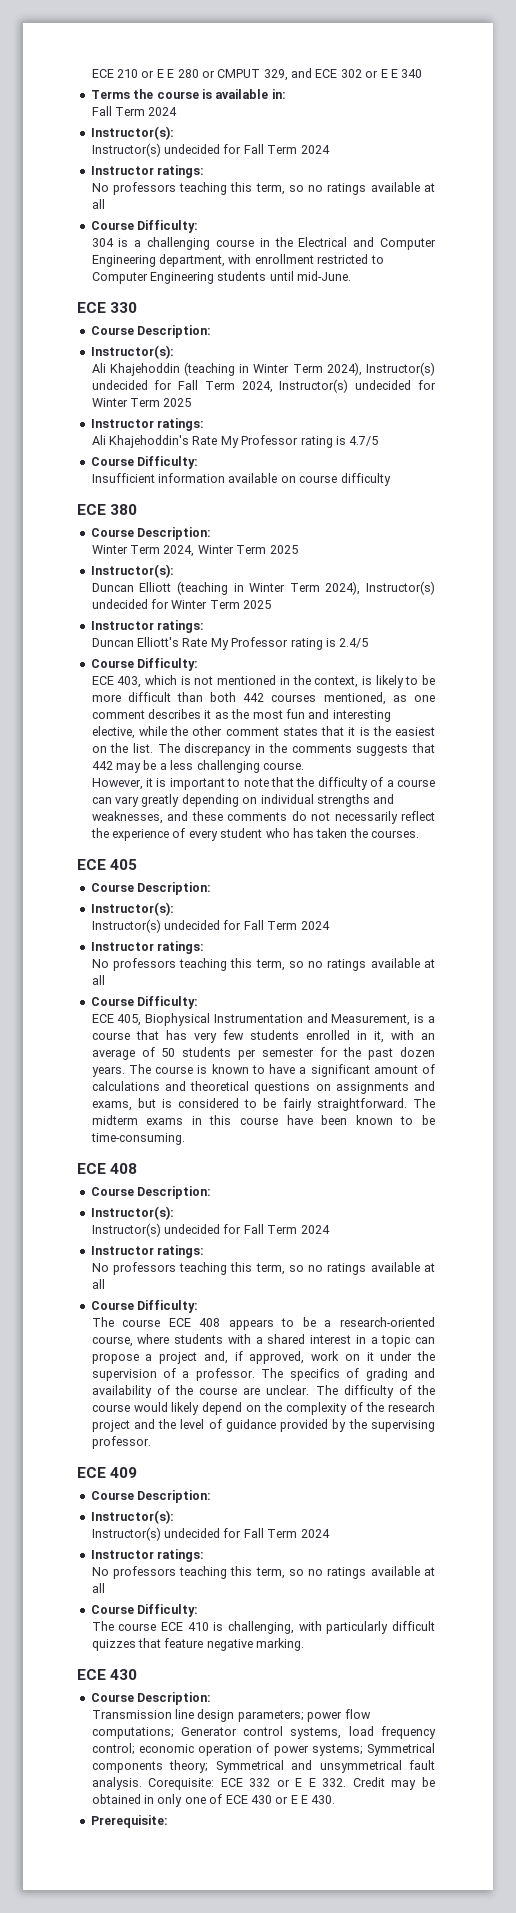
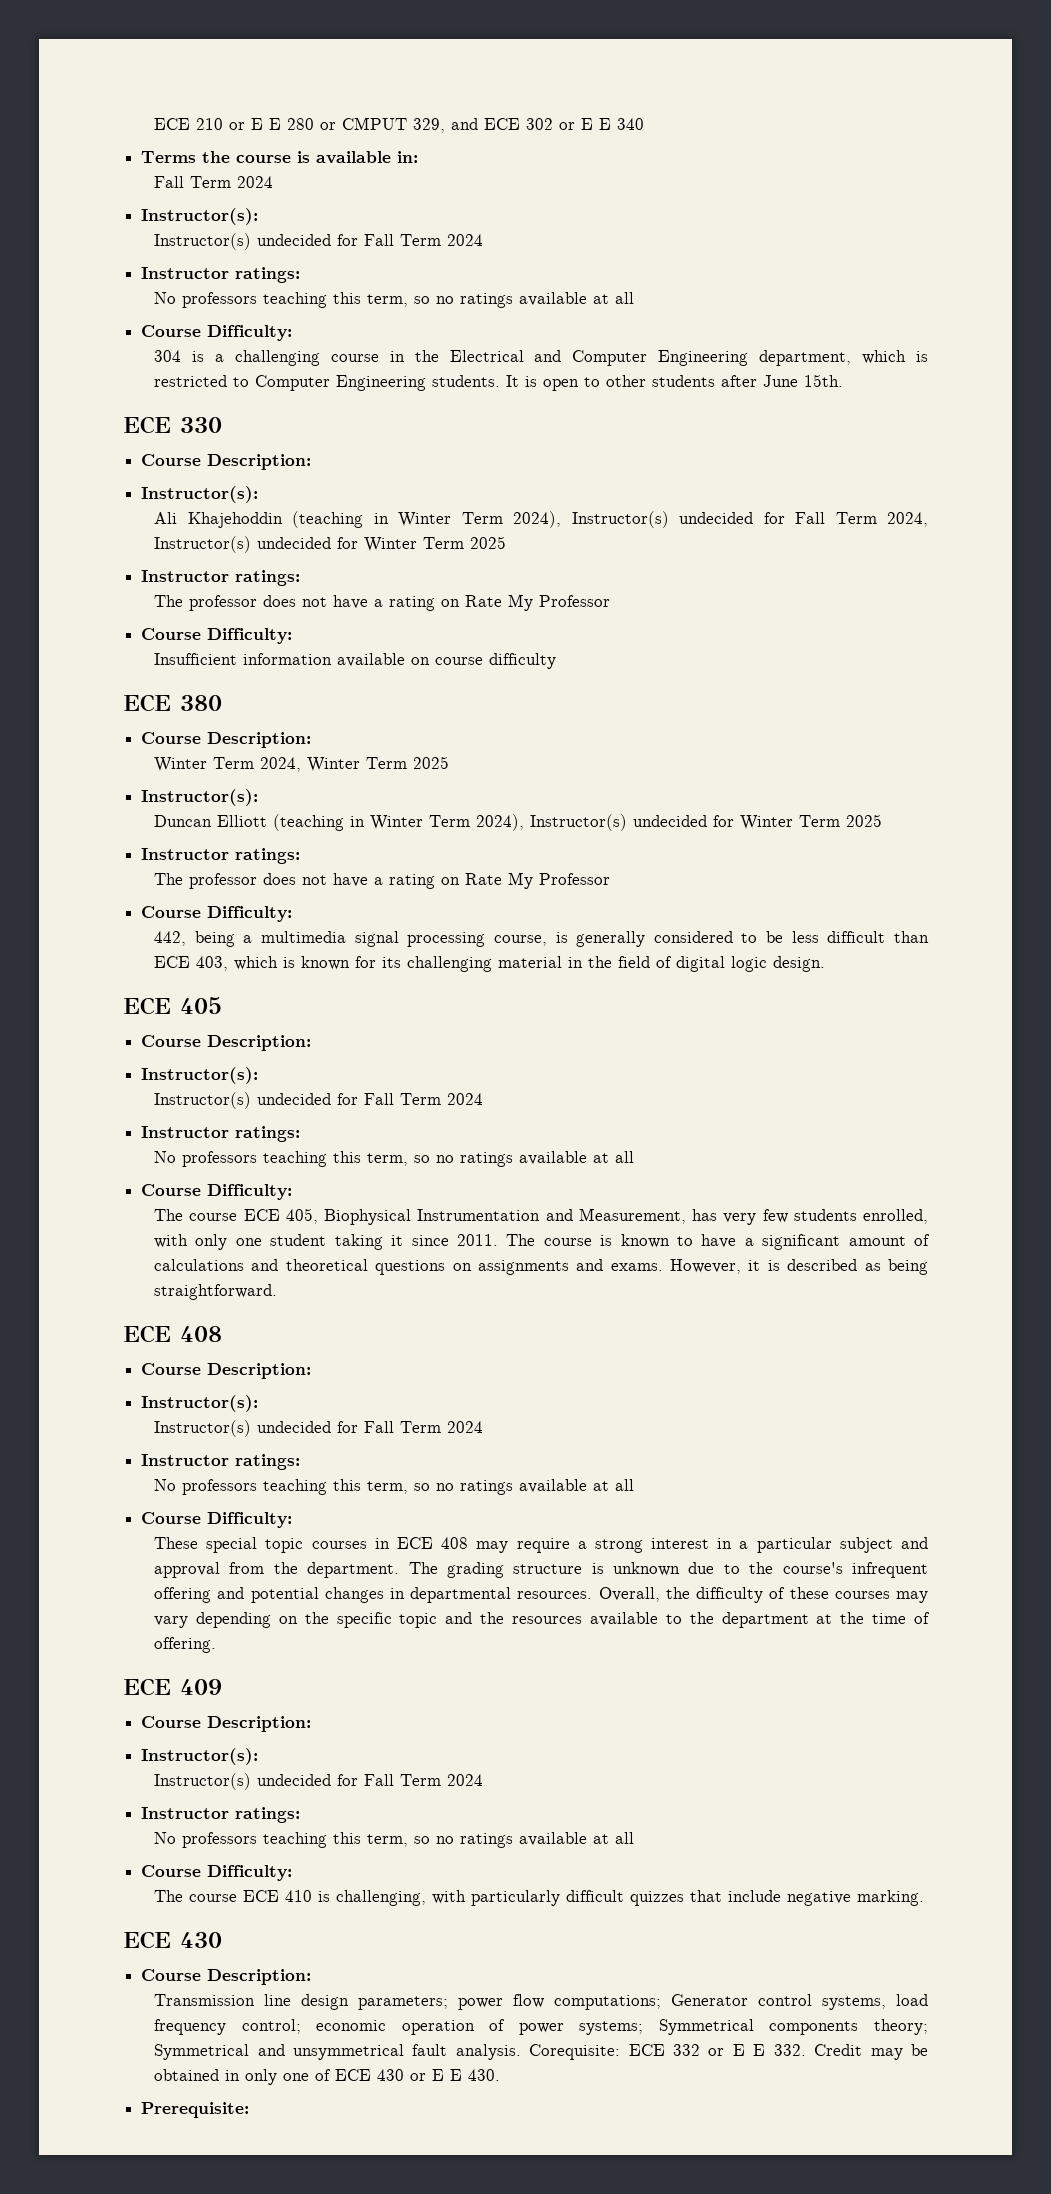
[228,254,314,264] with enrollment -> [862,350,928,364] which is
[217,271,352,281] students until mid-June. -> [432,374,844,391] students. It is open to other students after June 15th.
[91,435,379,448] Ali Khajehoddin's Rate My Professor rating is 4.7/5 -> [154,594,611,611] The professor does not have a rating on Rate My Professor
[91,637,369,650] [90,658,199,671] [91,675,435,688] [91,692,436,705] [91,709,391,722] [91,726,435,739] [91,743,435,756] [91,760,304,773] [91,777,435,790] [91,794,395,807] [91,811,435,824] [90,828,419,841] Duncan Elliott's Rate My Professor rating is 2.4/5 // Course Difficulty: // ECE 403, which is not mentioned in the context, is likely to be more difficult than both 442 courses mentioned, as one comment describes it as the most fun and interesting elective, while the other comment states that it is the easiest on the list. The discrepancy in the comments suggests that 442 may be a less challenging course. // However, it is important to note that the difficulty of a course can vary greatly depending on individual strengths and weaknesses, and these comments do not necessarily reflect the experience of every student who has taken the courses. -> [154,872,611,889] [141,906,293,922] [154,931,929,947] [154,956,826,972] The professor does not have a rating on Rate My Professor // Course Difficulty: // 442, being a multimedia signal processing course, is generally considered to be less difficult than ECE 403, which is known for its challenging material in the field of digital logic design.
(199, 1002) none -> [154,1209,238,1221] The course
[414,1014,435,1023] [91,1030,436,1043] [91,1047,436,1060] [91,1066,125,1077] is a course that has very few students enrolled in it, with an average of 50 students per semester for the past dozen years. -> [692,1209,929,1225] [154,1234,498,1250] has very few students enrolled, with only one student taking it since 2011.
[91,1098,436,1111] [91,1115,436,1125] [90,1133,185,1145] exams, but is considered to be fairly straightforward. The midterm exams in this course have been known to be time-consuming. -> [610,1259,929,1275] [154,1284,278,1300] exams. However, it is described as being straightforward.
[91,1317,436,1330] [91,1334,435,1347] [91,1351,435,1364] [91,1368,436,1381] [91,1385,436,1398] [91,1402,436,1415] [91,1419,435,1432] [91,1436,151,1449] The course ECE 408 appears to be a research-oriented course, where students with a shared interest in a topic can propose a project and, if approved, work on it under the supervision of a professor. The specifics of grading and availability of the course are unclear. The difficulty of the course would likely depend on the complexity of the research project and the level of guidance provided by the supervising professor. -> [154,1537,928,1553] [154,1562,929,1578] [154,1587,928,1603] [154,1612,930,1628] [154,1637,217,1653] These special topic courses in ECE 408 may require a strong interest in a particular subject and approval from the department. The grading structure is unknown due to the course's infrequent offering and potential changes in departmental resources. Overall, the difficulty of these courses may vary depending on the specific topic and the resources available to the department at the time of offering.
[164,1638,204,1648] feature -> [728,1890,782,1902] include

